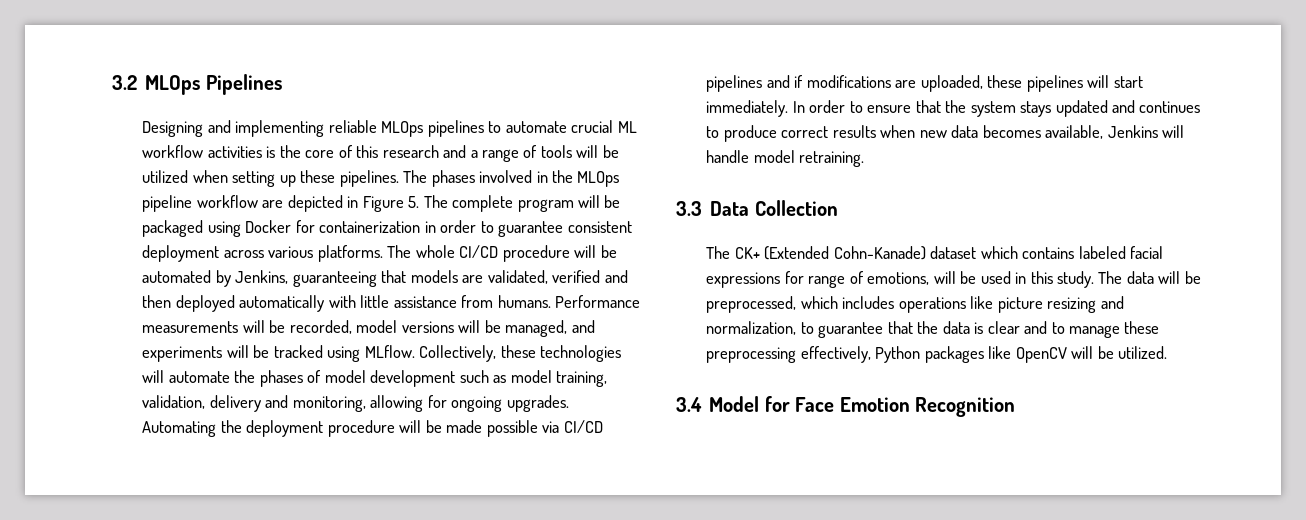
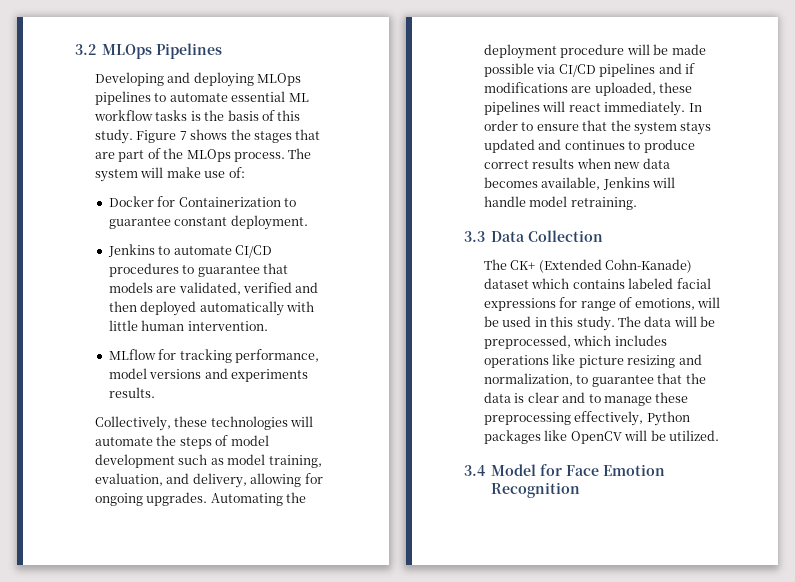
[142,120,377,137] Designing and implementing reliable -> [94,72,254,87] Developing and deploying
[571,120,614,133] crucial -> [231,91,286,102] essential
[207,146,262,158] activities -> [155,110,188,121] tasks
[305,150,335,158] core -> [227,110,259,121] basis
[382,145,619,162] [142,170,620,187] [142,195,621,212] [142,220,632,237] [142,245,617,262] [142,270,377,287] research and a range of tools will be utilized when setting up these pipelines. The phases involved in the MLOps pipeline workflow are depicted in Figure 5. The complete program will be packaged using Docker for containerization in order to guarantee consistent deployment across various platforms. The whole CI/CD procedure will be automated by Jenkins, guaranteeing -> [94,129,321,144] [94,148,312,162] [94,167,245,182] [108,196,296,207] [108,215,308,230] [107,244,272,258] [108,263,260,277] study. Figure 7 shows the stages that are part of the MLOps process. The system will make use of: // Docker for Containerization to guarantee constant deployment. // Jenkins to automate CI/CD procedures to guarantee
[393,295,641,308] [142,320,595,337] [142,345,415,362] assistance from humans. Performance measurements will be recorded, model versions will be managed, and experiments will be tracked using MLflow. -> [141,320,268,331] [108,349,319,363] [108,368,308,382] [108,387,155,398] human intervention. // MLflow for tracking performance, model versions and experiments results. //
[259,370,303,387] phases -> [179,437,212,449] steps
[142,395,366,412] validation, delivery and monitoring, -> [94,473,247,488] evaluation, and delivery,
[1113,76,1143,88] start -> [568,103,601,112] react

